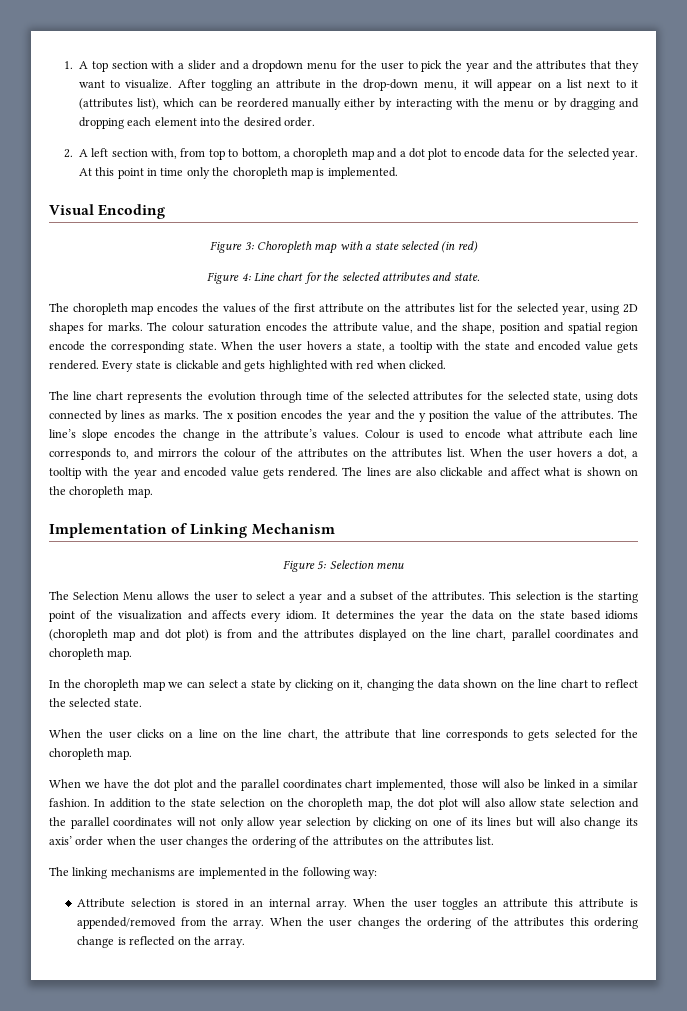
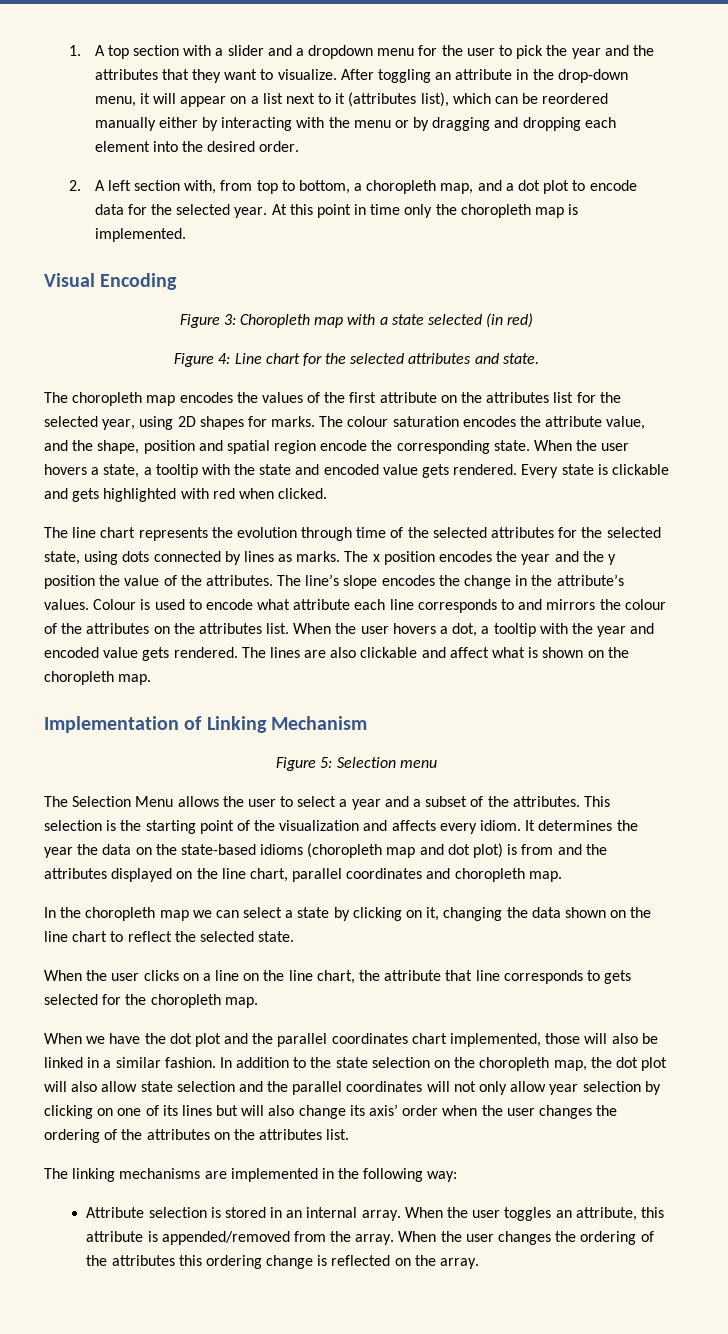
[351,150,374,160] map -> [440,183,474,194] map,
[115,449,129,459] to, -> [501,599,515,610] to
[540,610,601,620] state based -> [180,844,256,855] state-based
[503,898,549,908] attribute -> [575,1207,637,1221] attribute,

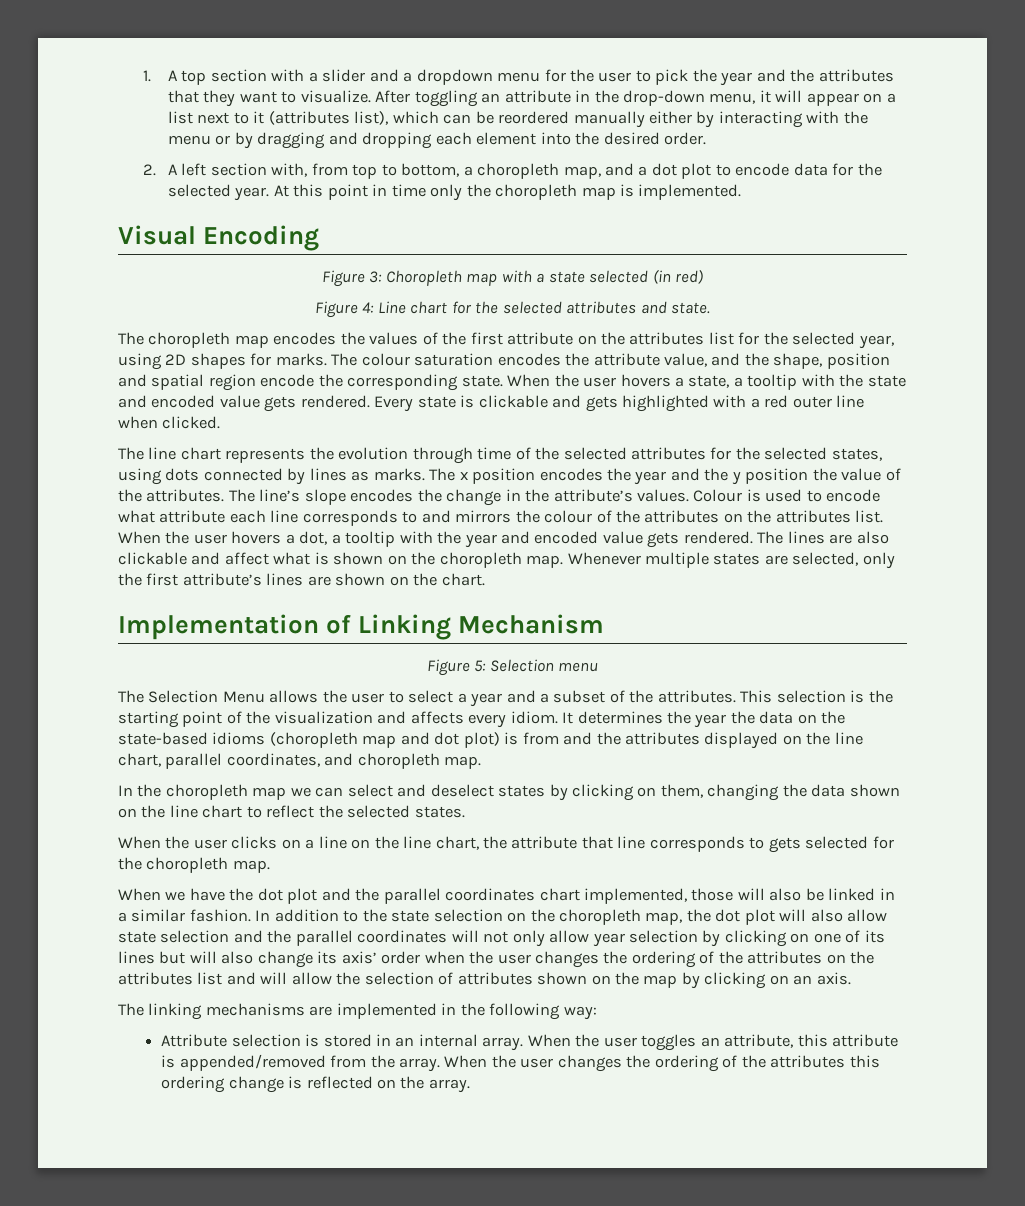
[212,488,235,499] red -> [750,395,865,408] a red outer line
[44,551,80,565] state, -> [831,448,882,461] states,
(152, 679) none -> [567,552,895,569] [118,573,485,586] Whenever multiple states are selected, only the first attribute’s lines are shown on the chart.
[346,868,423,879] coordinates -> [226,753,320,767] coordinates,
[285,907,440,921] a state by clicking on it, -> [397,784,703,801] and deselect states by clicking on them,
[258,931,295,942] state. -> [414,806,465,818] states.
[326,1129,350,1140] list. -> [197,972,851,989] list and will allow the selection of attributes shown on the map by clicking on an axis.

